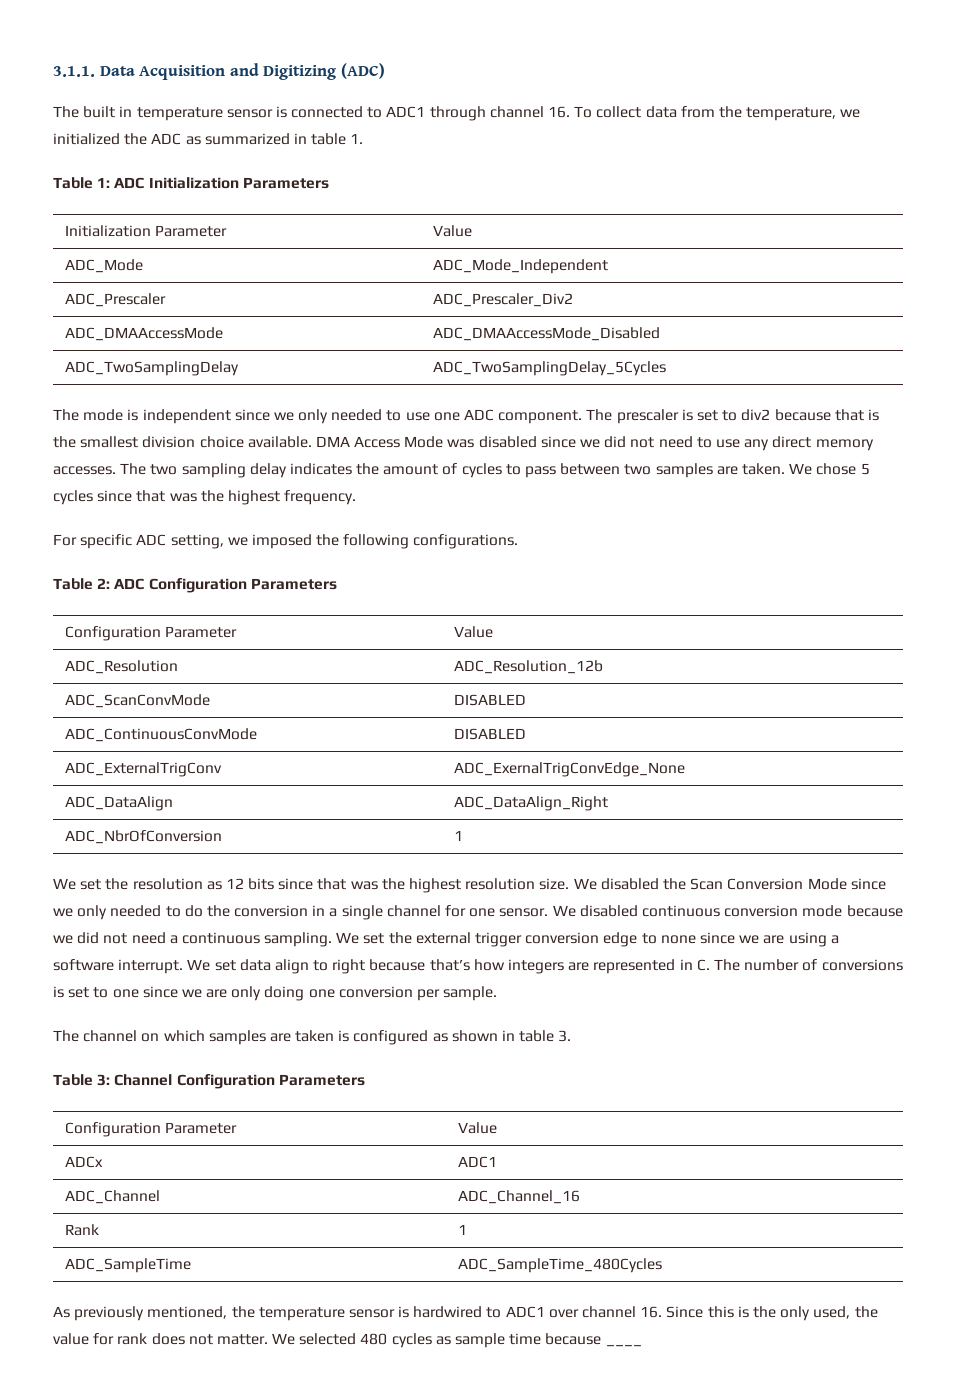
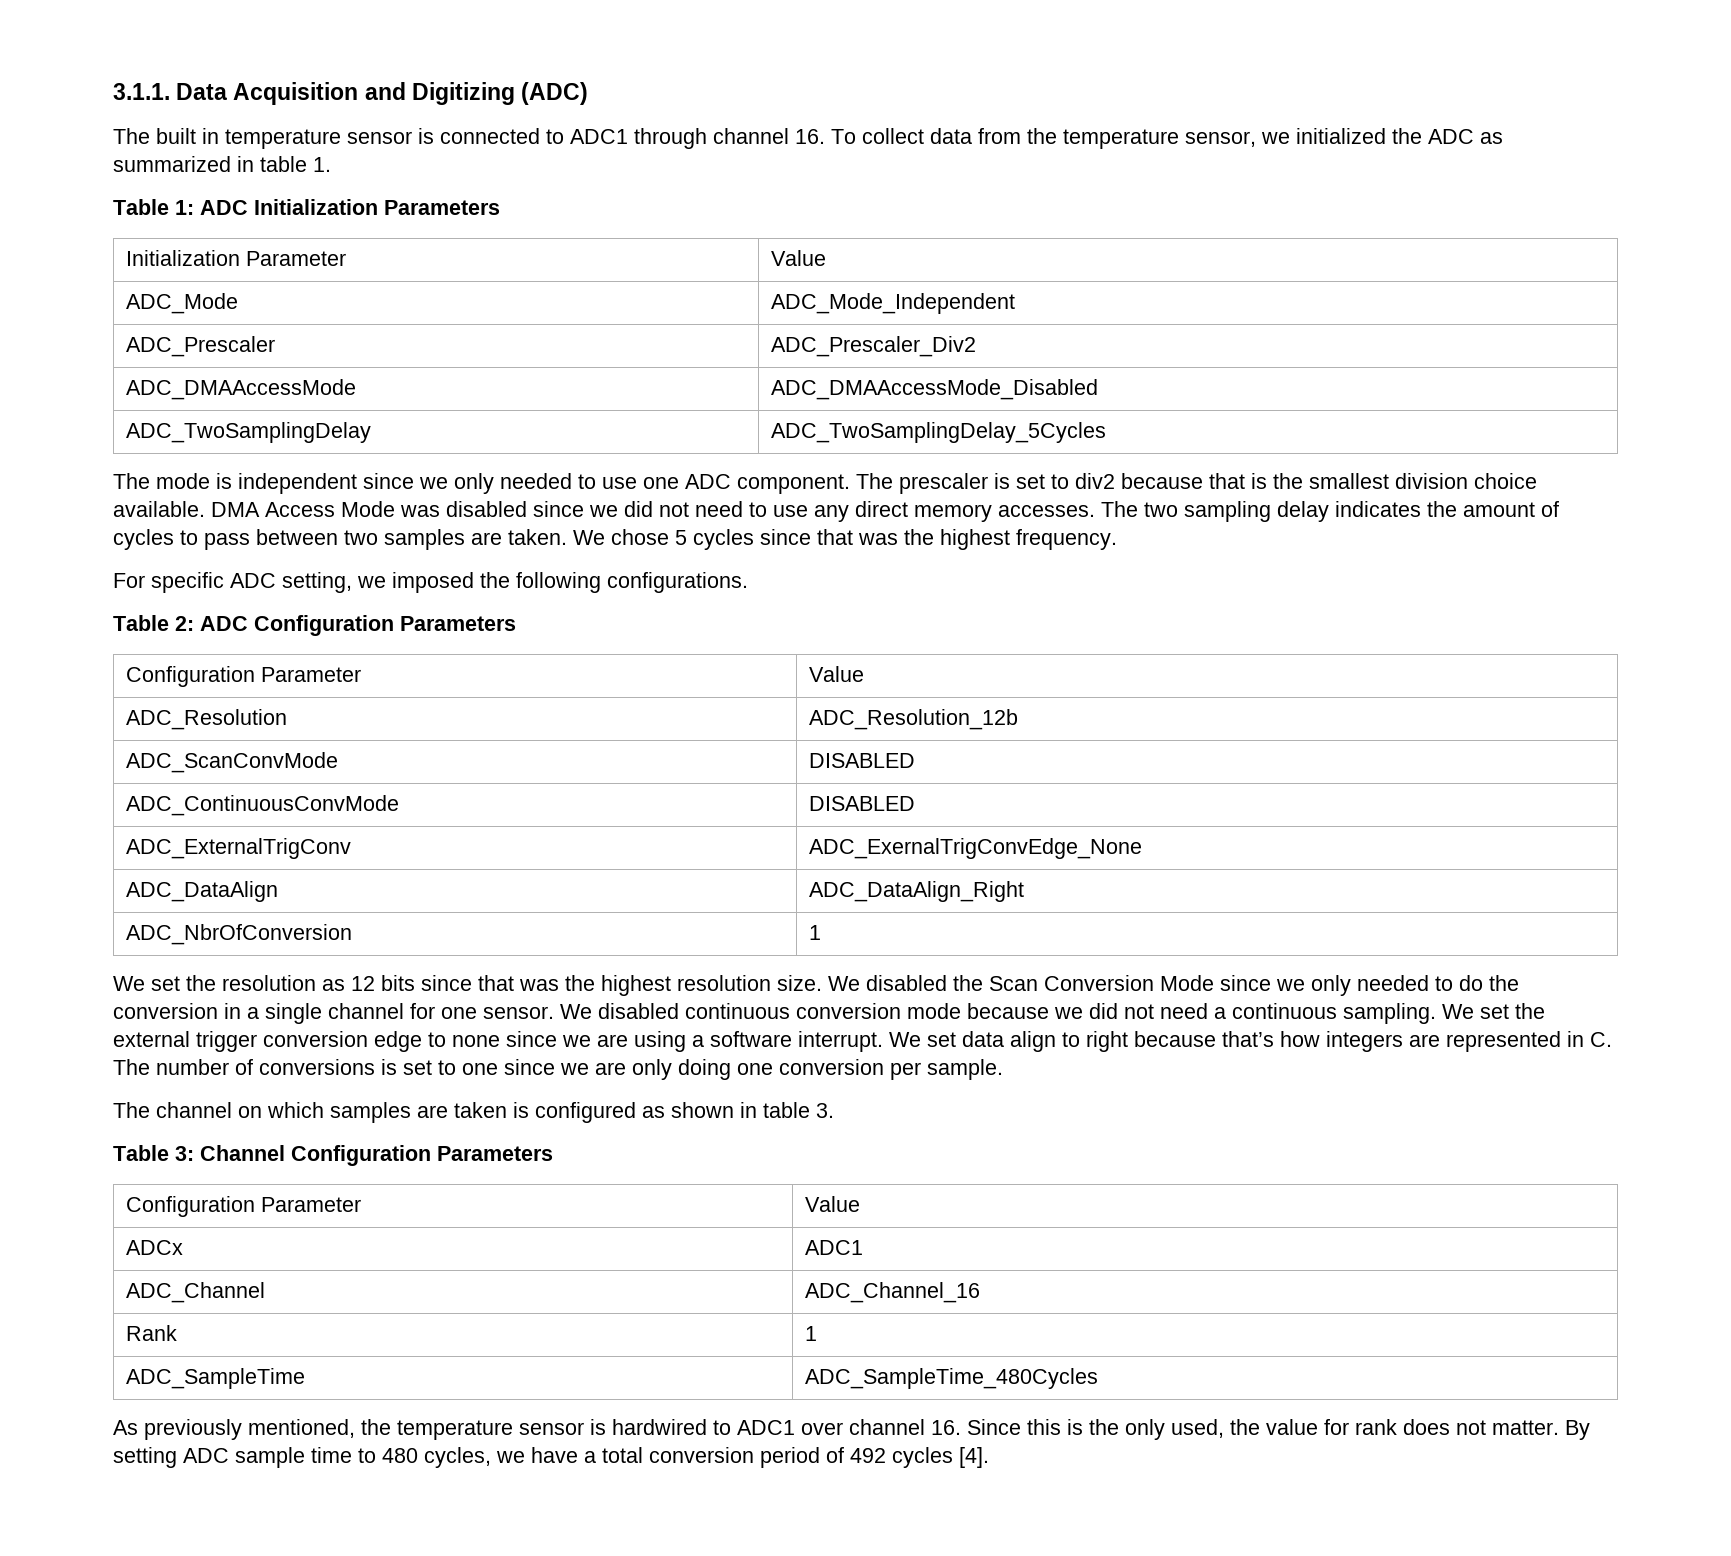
[746,107,837,121] temperature, -> [1063,129,1256,149] temperature sensor,
[272,1333,642,1348] We selected 480 cycles as sample time because ____ -> [1565,1420,1590,1440] [113,1447,989,1468] By setting ADC sample time to 480 cycles, we have a total conversion period of 492 cycles [4].

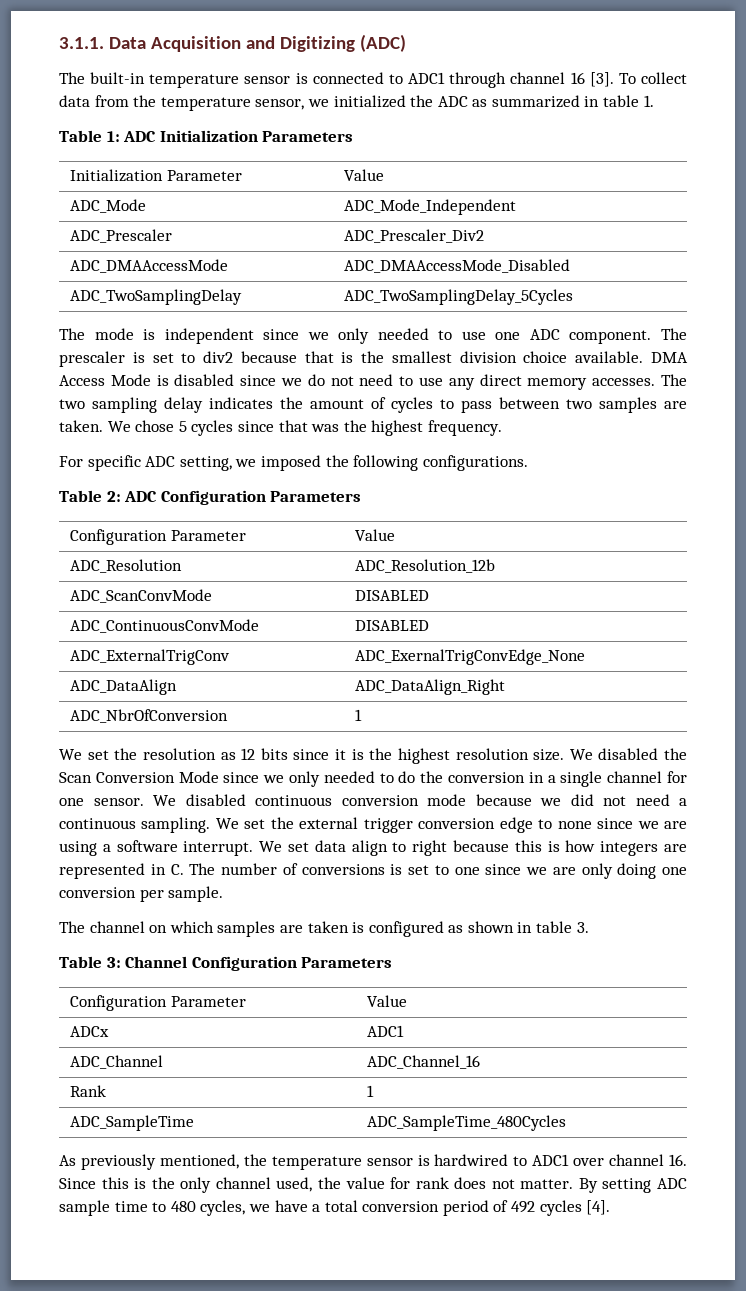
[156,128,219,144] built in -> [90,72,146,84] built-in
[795,129,825,144] 16. -> [570,72,614,87] 16 [3].
[400,505,440,517] was -> [156,375,169,386] is
[624,501,653,517] did -> [307,374,325,386] do
[478,975,559,991] that was -> [335,749,364,760] it is
[1222,1031,1274,1047] that’s -> [514,840,560,852] this is
(1165, 1429) none -> [215,1177,271,1189] channel

